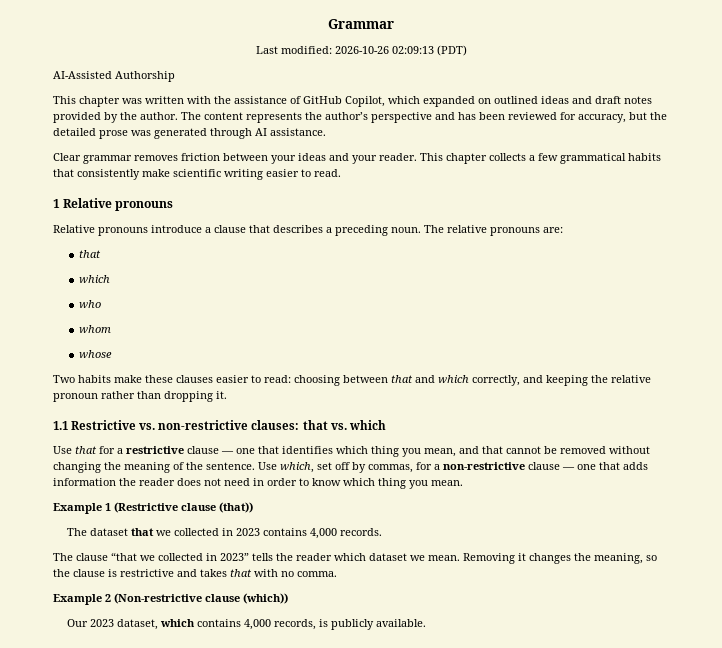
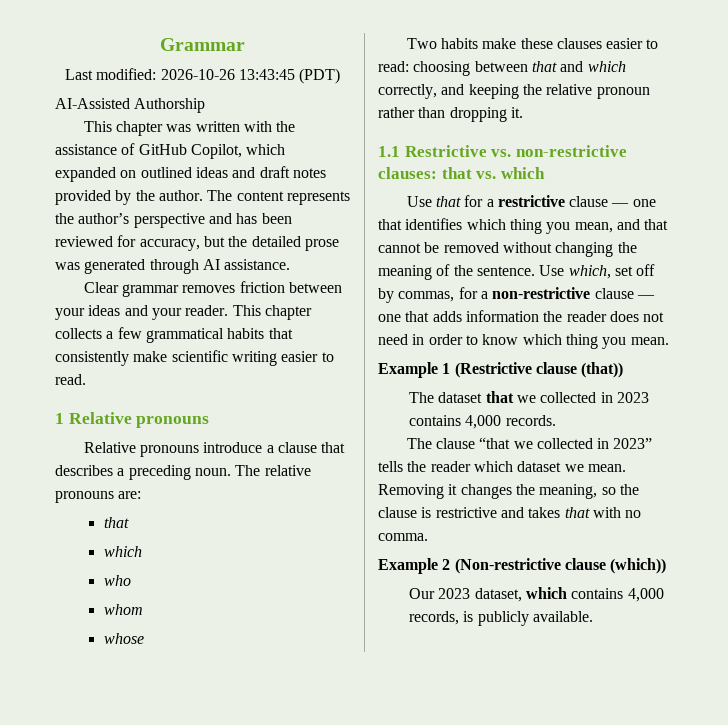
[391,46,434,54] 02:09:13 -> [238,69,295,80] 13:43:45

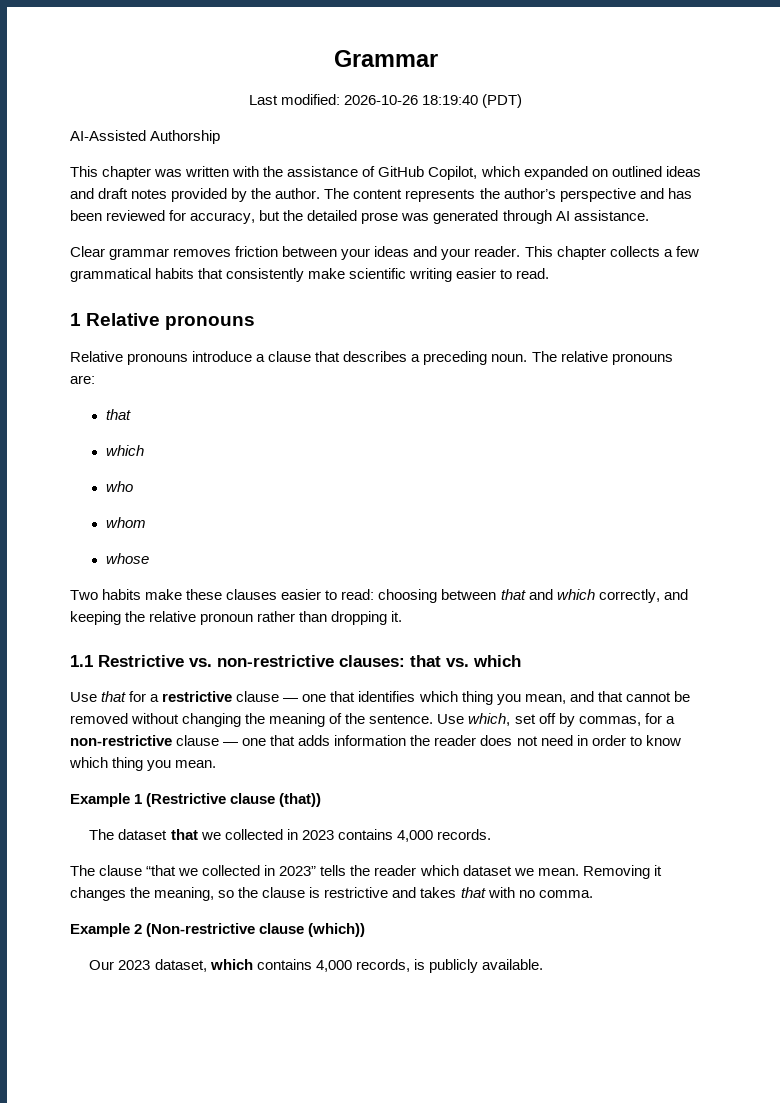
[238,69,295,80] 13:43:45 -> [422,95,479,105] 18:19:40

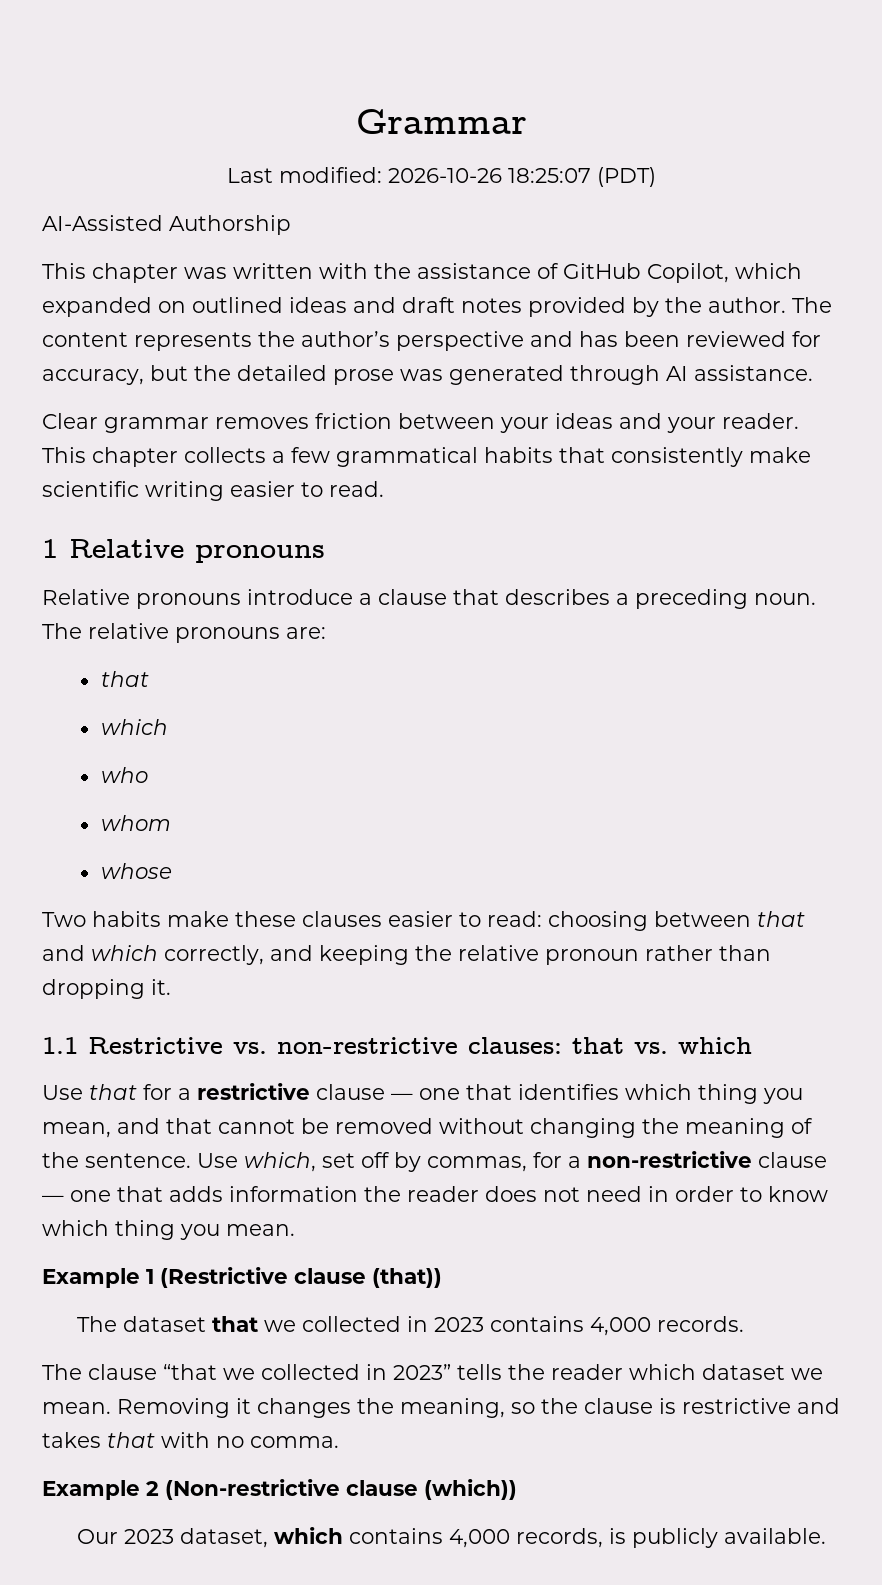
[422,95,479,105] 18:19:40 -> [507,168,591,183] 18:25:07

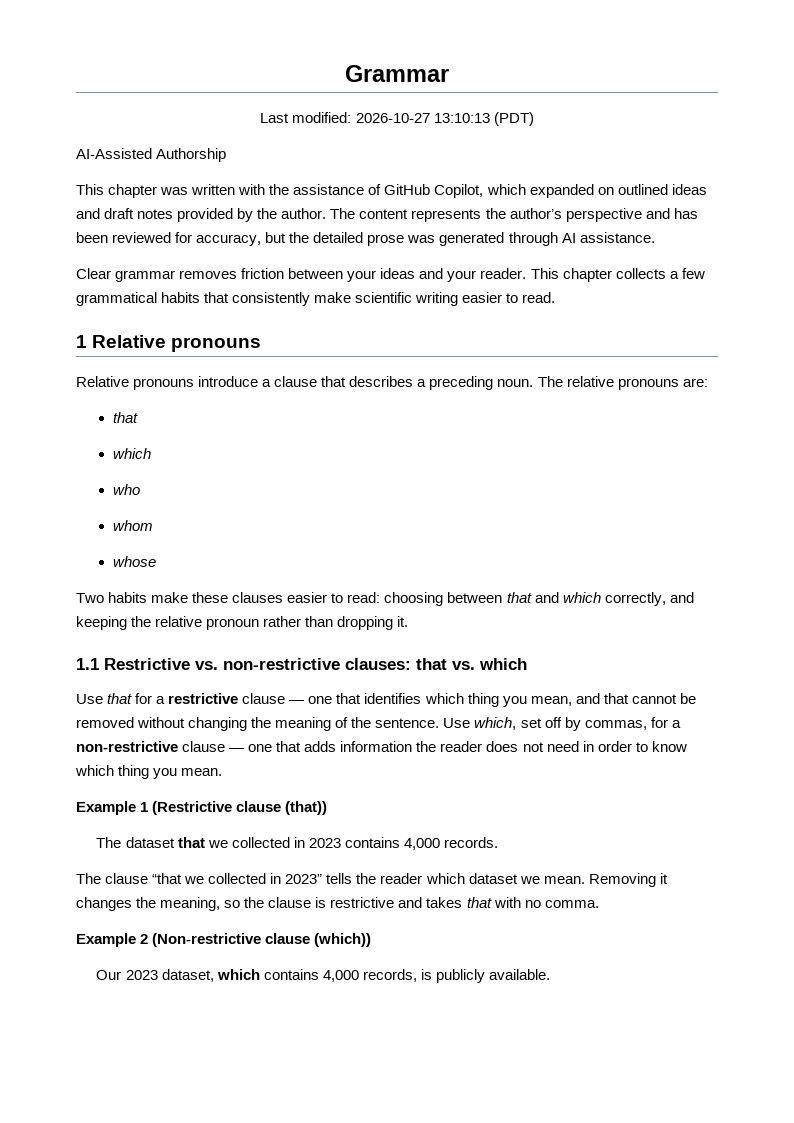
[387,168,591,183] 2026-10-26 18:25:07 -> [355,113,490,123] 2026-10-27 13:10:13

